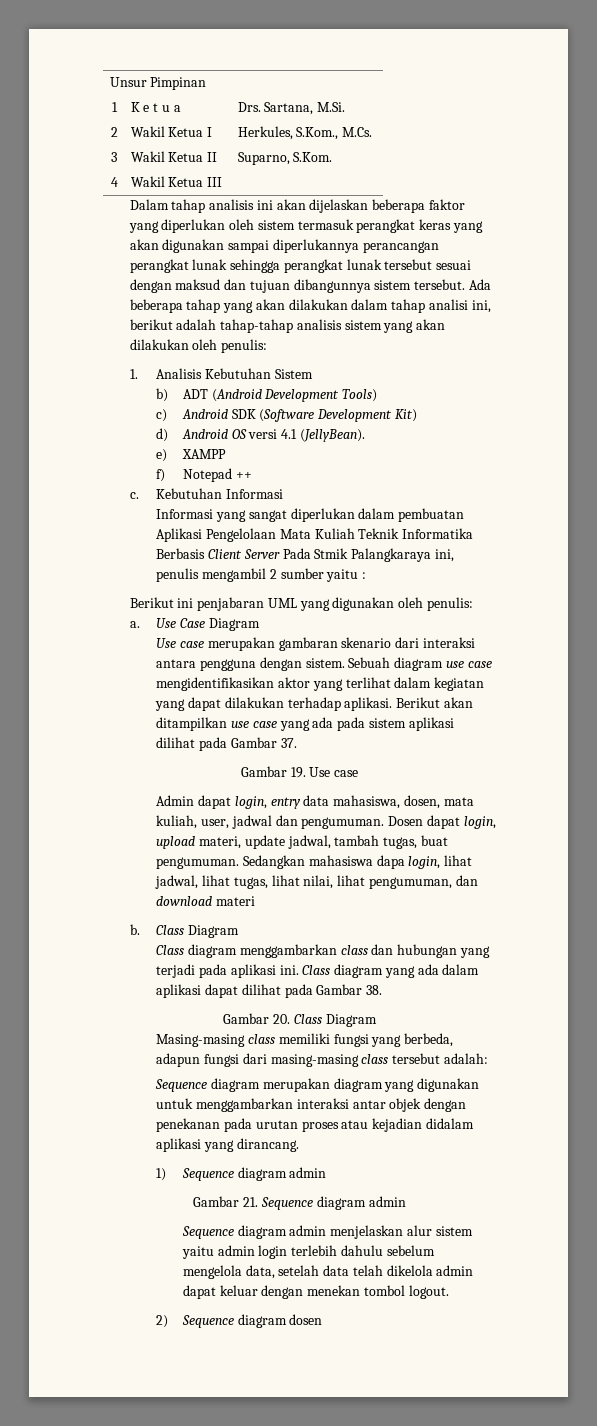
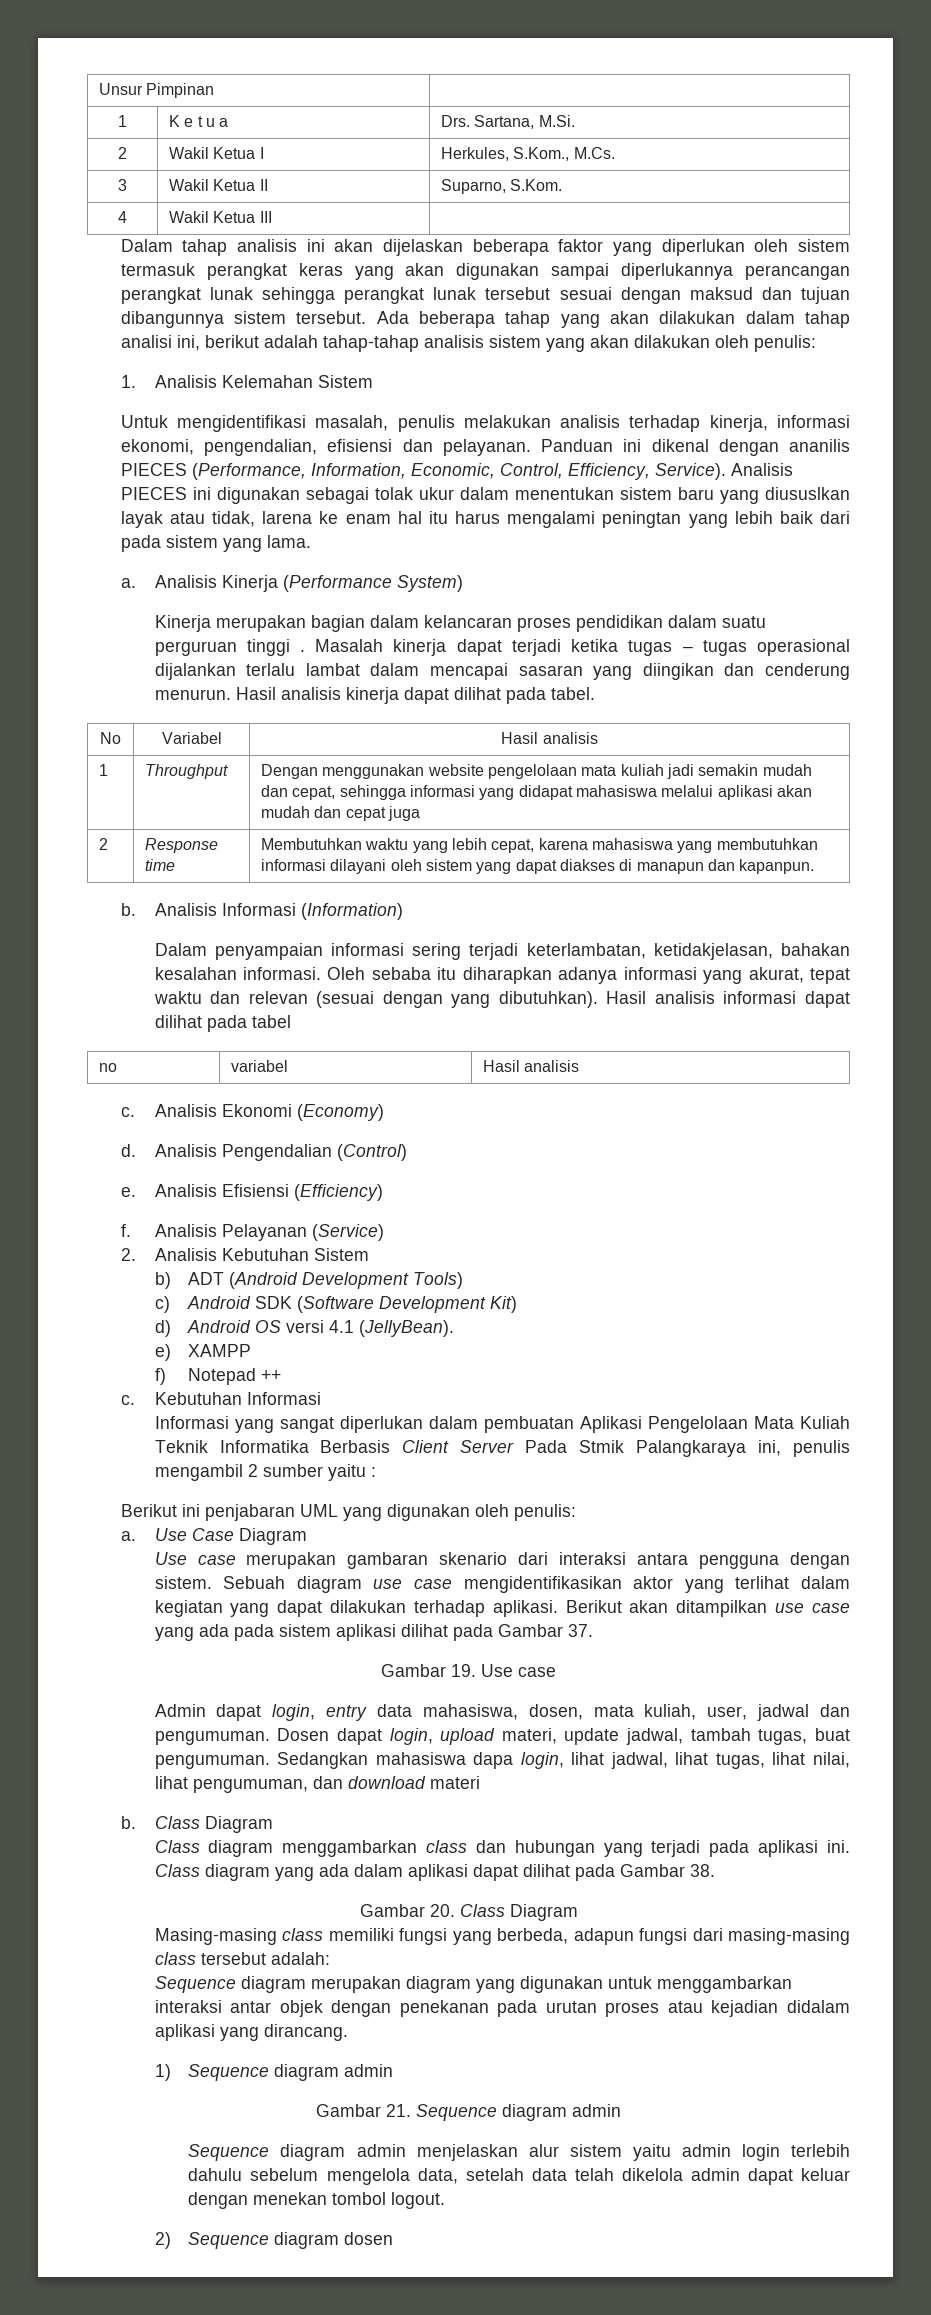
(203, 373) none -> [221,375,373,388] [120,415,850,432] [120,439,851,456] [120,463,793,480] [120,487,850,504] [120,511,850,528] [120,535,311,552] [120,575,463,592] [154,615,766,632] [154,639,850,656] [154,663,850,680] [154,687,595,704] [100,732,121,744] [161,732,222,744] [501,732,598,744] [99,764,109,776] [145,764,229,779] [261,764,812,779] [261,785,812,800] [261,806,420,821] [99,838,109,850] [145,838,219,853] [145,859,176,871] [261,838,818,853] [261,859,815,874] [120,903,403,920] [154,943,850,960] [154,967,850,984] [153,991,850,1008] [154,1015,291,1032] [99,1063,118,1072] [231,1060,289,1072] [483,1060,580,1072] [120,1104,384,1121] [120,1144,407,1161] [120,1184,383,1201] [120,1224,384,1241] [120,1248,217,1261] Kelemahan Sistem // Untuk mengidentifikasi masalah, penulis melakukan analisis terhadap kinerja, informasi ekonomi, pengendalian, efisiensi dan pelayanan. Panduan ini dikenal dengan ananilis PIECES (Performance, Information, Economic, Control, Efficiency, Service). Analisis PIECES ini digunakan sebagai tolak ukur dalam menentukan sistem baru yang diususlkan layak atau tidak, larena ke enam hal itu harus mengalami peningtan yang lebih baik dari pada sistem yang lama. // a. Analisis Kinerja (Performance System) // Kinerja merupakan bagian dalam kelancaran proses pendidikan dalam suatu perguruan tinggi . Masalah kinerja dapat terjadi ketika tugas – tugas operasional dijalankan terlalu lambat dalam mencapai sasaran yang diingikan dan cenderung menurun. Hasil analisis kinerja dapat dilihat pada tabel. // No | Variabel | Hasil analisis // 1 | Throughput | Dengan menggunakan website pengelolaan mata kuliah jadi semakin mudah dan cepat, sehingga informasi yang didapat mahasiswa melalui aplikasi akan mudah dan cepat juga // 2 | Response time | Membutuhkan waktu yang lebih cepat, karena mahasiswa yang membutuhkan informasi dilayani oleh sistem yang dapat diakses di manapun dan kapanpun. // b. Analisis Informasi (Information) // Dalam penyampaian informasi sering terjadi keterlambatan, ketidakjelasan, bahakan kesalahan informasi. Oleh sebaba itu diharapkan adanya informasi yang akurat, tepat waktu dan relevan (sesuai dengan yang dibutuhkan). Hasil analisis informasi dapat dilihat pada tabel // no | variabel | Hasil analisis // c. Analisis Ekonomi (Economy) // d. Analisis Pengendalian (Control) // e. Analisis Efisiensi (Efficiency) // f. Analisis Pelayanan (Service) // 2. Analisis

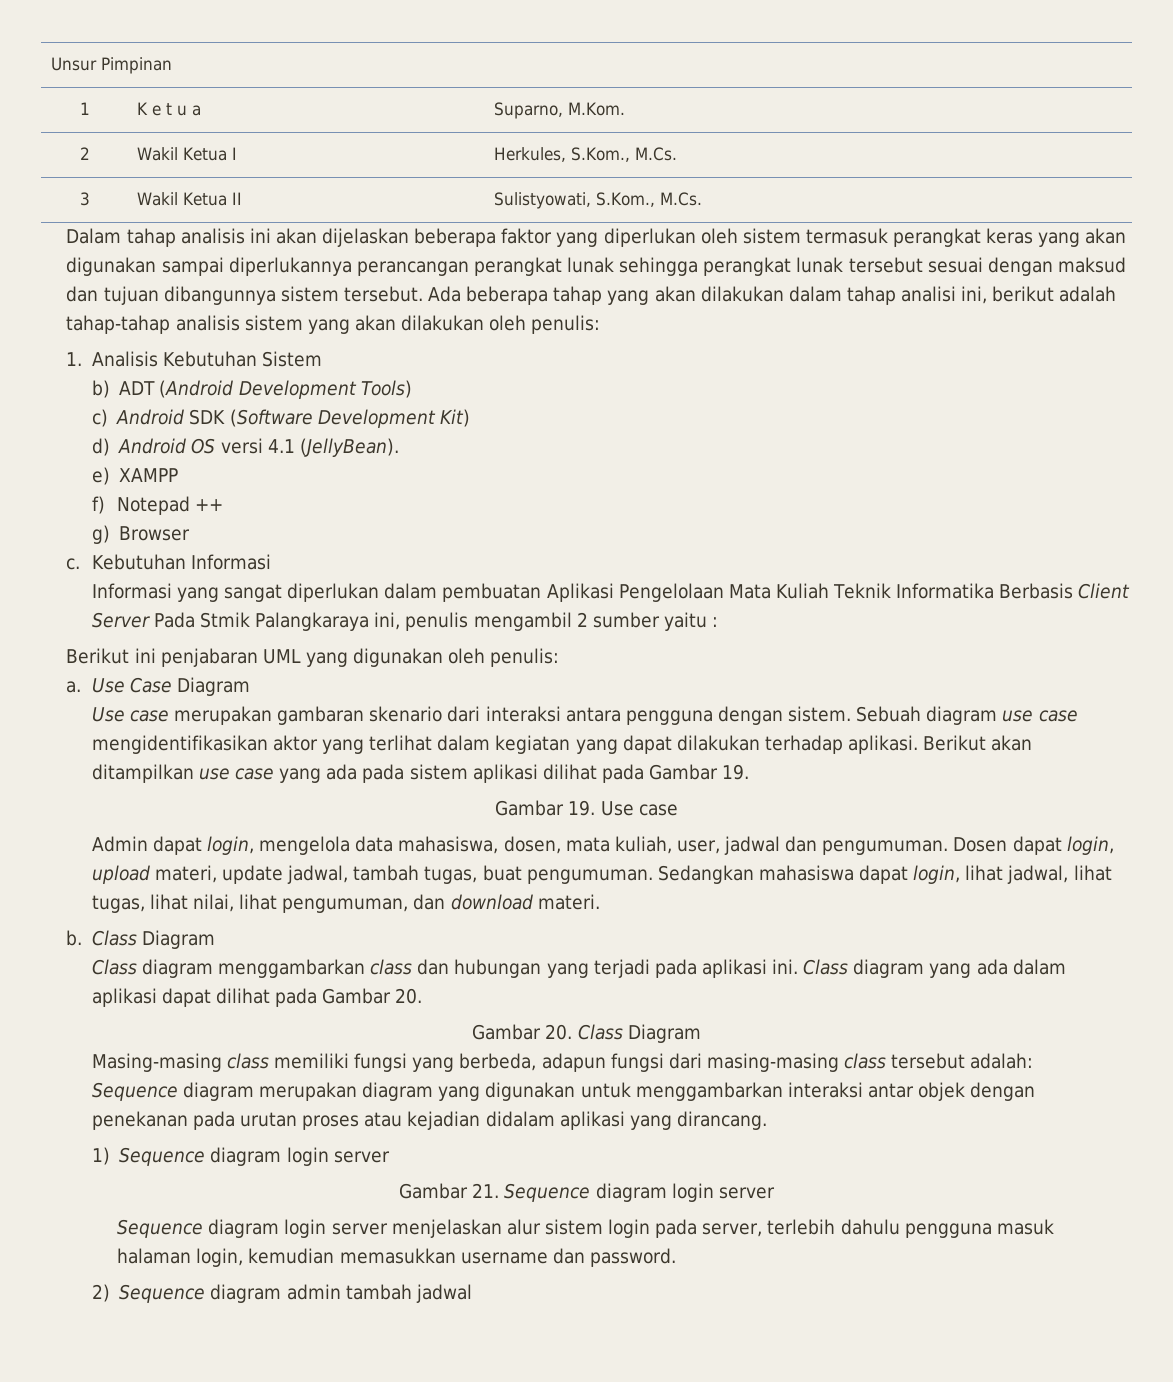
[441,115,575,129] Drs. Sartana, M.Si. -> [493,102,625,119] Suparno, M.Kom.
[441,179,563,194] [118,211,127,223] [169,211,272,223] Suparno, S.Kom. // 4 | Wakil Ketua III | -> [493,192,702,209] Sulistyowati, S.Kom., M.Cs.
[221,375,373,388] [120,415,850,432] [120,439,851,456] [120,463,793,480] [120,487,850,504] [120,511,850,528] [120,535,311,552] [120,575,463,592] [154,615,766,632] [154,639,850,656] [154,663,850,680] [154,687,595,704] [100,732,121,744] [161,732,222,744] [501,732,598,744] [99,764,109,776] [145,764,229,779] [261,764,812,779] [261,785,812,800] [261,806,420,821] [99,838,109,850] [145,838,219,853] [145,859,176,871] [261,838,818,853] [261,859,815,874] [120,903,403,920] [154,943,850,960] [154,967,850,984] [153,991,850,1008] [154,1015,291,1032] [99,1063,118,1072] [231,1060,289,1072] [483,1060,580,1072] [120,1104,384,1121] [120,1144,407,1161] [120,1184,383,1201] [120,1224,384,1241] [120,1248,217,1261] Kelemahan Sistem // Untuk mengidentifikasi masalah, penulis melakukan analisis terhadap kinerja, informasi ekonomi, pengendalian, efisiensi dan pelayanan. Panduan ini dikenal dengan ananilis PIECES (Performance, Information, Economic, Control, Efficiency, Service). Analisis PIECES ini digunakan sebagai tolak ukur dalam menentukan sistem baru yang diususlkan layak atau tidak, larena ke enam hal itu harus mengalami peningtan yang lebih baik dari pada sistem yang lama. // a. Analisis Kinerja (Performance System) // Kinerja merupakan bagian dalam kelancaran proses pendidikan dalam suatu perguruan tinggi . Masalah kinerja dapat terjadi ketika tugas – tugas operasional dijalankan terlalu lambat dalam mencapai sasaran yang diingikan dan cenderung menurun. Hasil analisis kinerja dapat dilihat pada tabel. // No | Variabel | Hasil analisis // 1 | Throughput | Dengan menggunakan website pengelolaan mata kuliah jadi semakin mudah dan cepat, sehingga informasi yang didapat mahasiswa melalui aplikasi akan mudah dan cepat juga // 2 | Response time | Membutuhkan waktu yang lebih cepat, karena mahasiswa yang membutuhkan informasi dilayani oleh sistem yang dapat diakses di manapun dan kapanpun. // b. Analisis Informasi (Information) // Dalam penyampaian informasi sering terjadi keterlambatan, ketidakjelasan, bahakan kesalahan informasi. Oleh sebaba itu diharapkan adanya informasi yang akurat, tepat waktu dan relevan (sesuai dengan yang dibutuhkan). Hasil analisis informasi dapat dilihat pada tabel // no | variabel | Hasil analisis // c. Analisis Ekonomi (Economy) // d. Analisis Pengendalian (Control) // e. Analisis Efisiensi (Efficiency) // f. Analisis Pelayanan (Service) // 2. Analisis -> (158, 359) none
(282, 1375) none -> [91,525,191,544] // g) Browser
[567,1624,593,1637] 37. -> [722,764,750,780] 19.
[326,1705,368,1721] entry -> [259,836,351,855] mengelola
[473,1752,514,1769] dapa -> [859,865,909,884] dapat
[429,1776,480,1789] materi -> [537,894,600,910] materi.
[689,1864,715,1877] 38. -> [395,988,423,1004] 20.
[344,2064,394,2077] admin -> [286,1147,390,1166] login server
[572,2104,621,2117] [188,2144,406,2161] admin // Sequence diagram admin -> [671,1183,775,1202] [117,1219,388,1238] login server // Sequence diagram login server
[632,2144,850,2161] [188,2168,850,2185] [188,2192,446,2209] yaitu admin login terlebih dahulu sebelum mengelola data, setelah data telah dikelola admin dapat keluar dengan menekan tombol logout. -> [608,1219,1054,1238] [117,1248,676,1267] login pada server, terlebih dahulu pengguna masuk halaman login, kemudian memasukkan username dan password.
[344,2232,394,2245] dosen -> [286,1284,472,1303] admin tambah jadwal

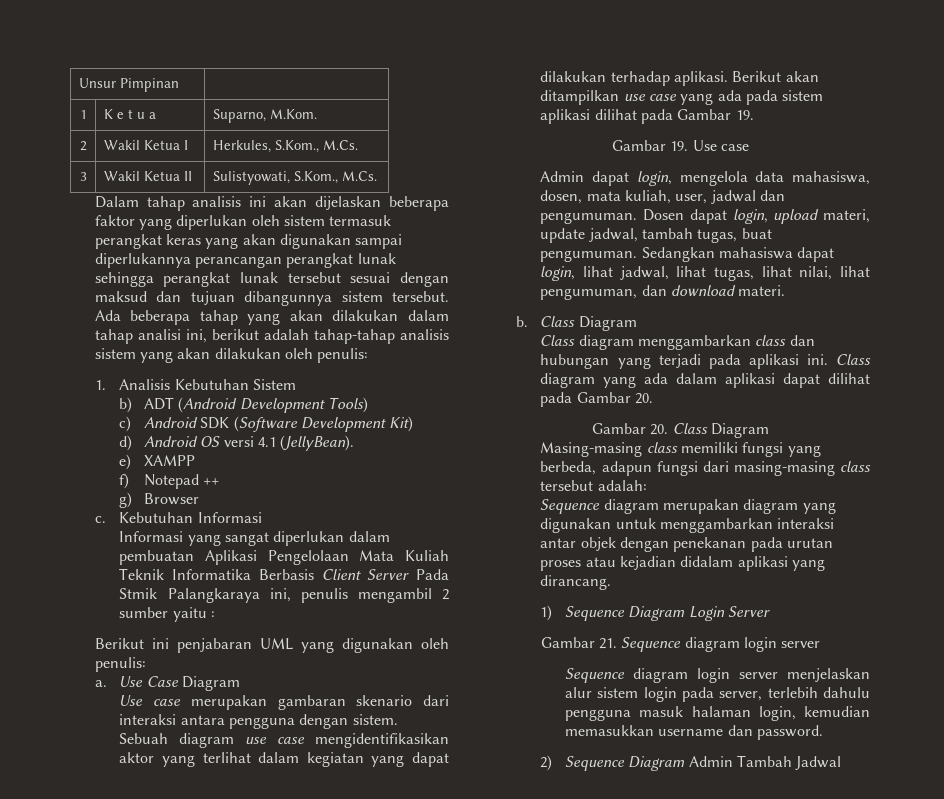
[210,1147,390,1166] diagram login server -> [628,606,771,621] Diagram Login Server
[210,1284,472,1303] diagram admin tambah jadwal -> [628,755,842,771] Diagram Admin Tambah Jadwal

